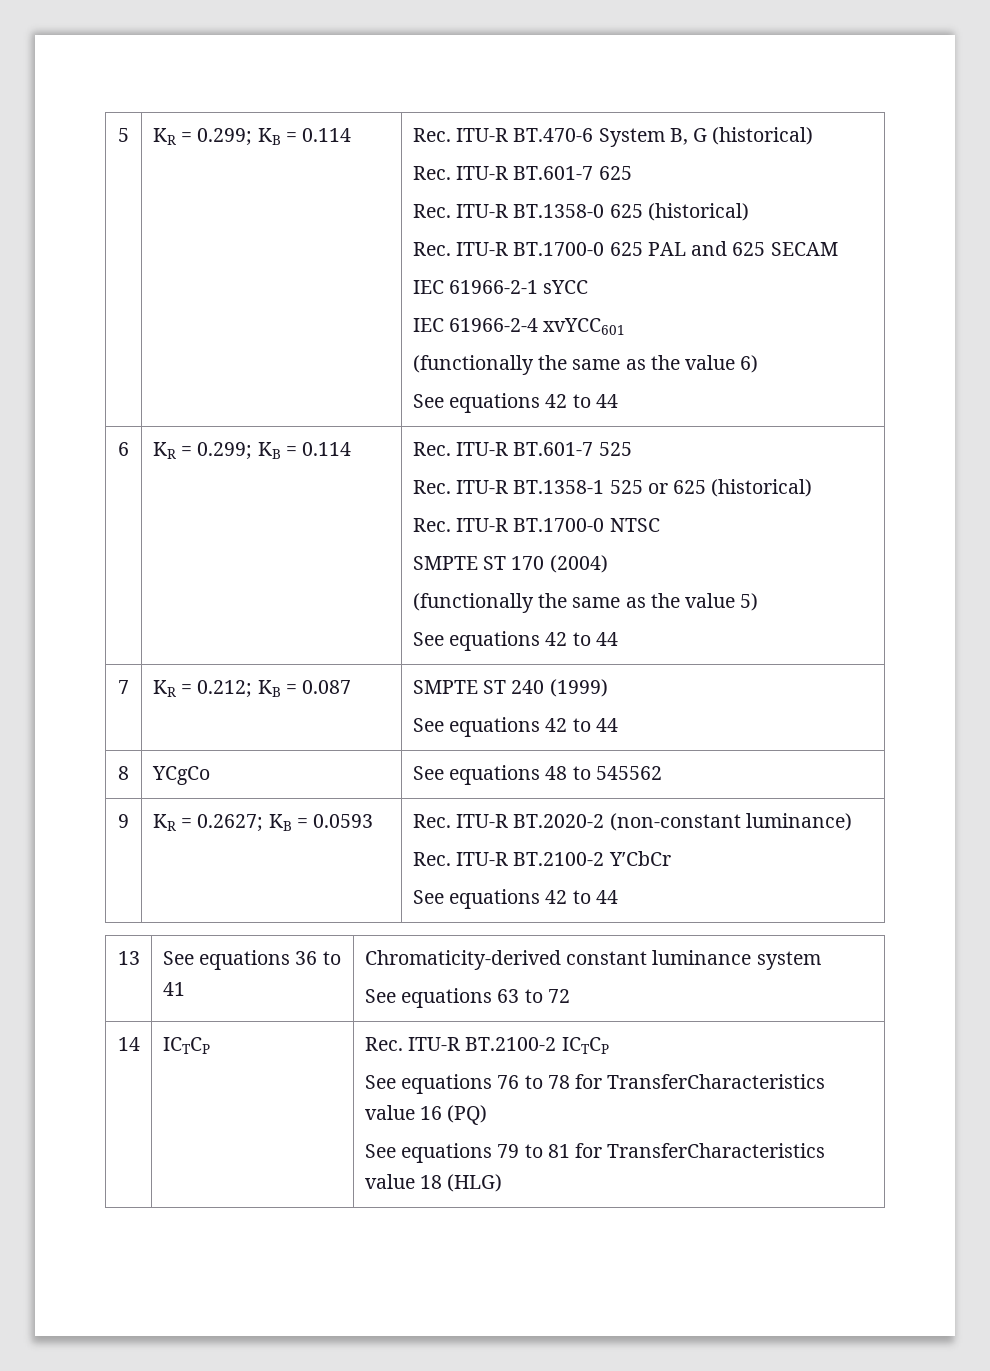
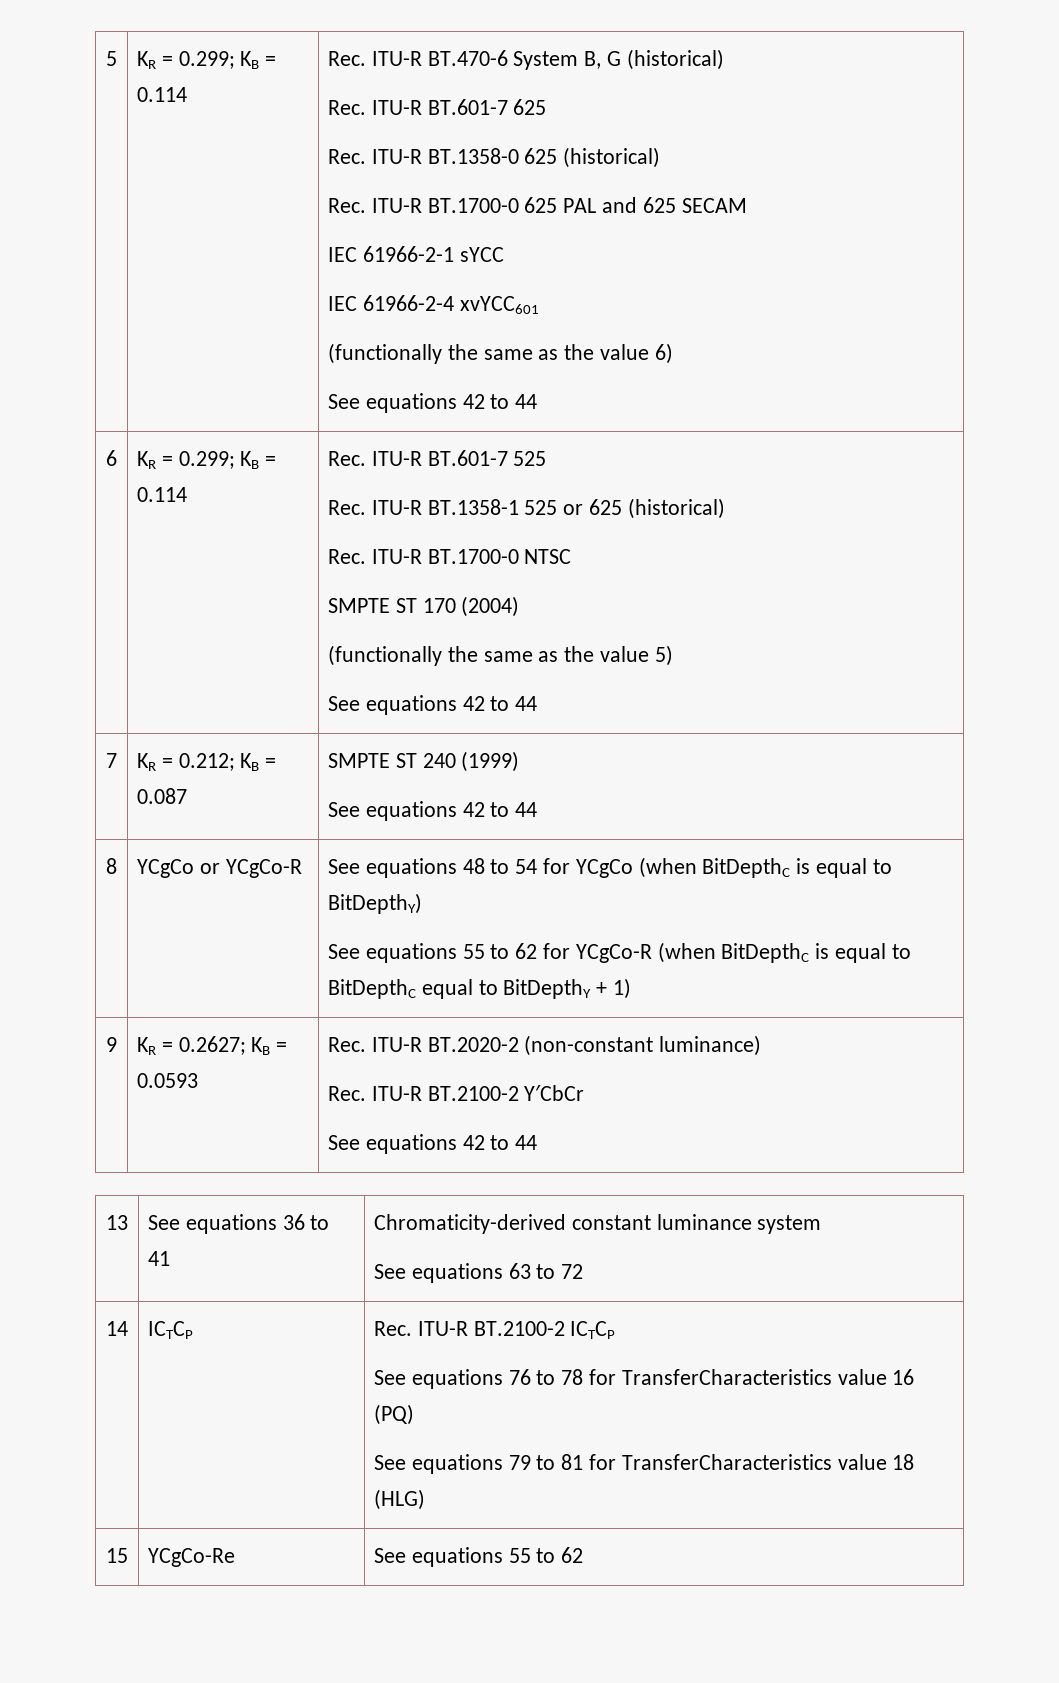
(210, 775) none -> [199,859,302,878] or YCgCo-R
[595,766,662,780] 545562 -> [515,857,892,878] [328,893,423,914] [328,942,911,963] [328,978,632,999] 54 for YCgCo (when BitDepthC is equal to BitDepthY) // See equations 55 to 62 for YCgCo-R (when BitDepthC is equal to BitDepthC equal to BitDepthY + 1)
(503, 1183) none -> [106,1548,128,1563] [148,1548,236,1567] [374,1547,584,1567] // 15 | YCgCo-Re | See equations 55 to 62

